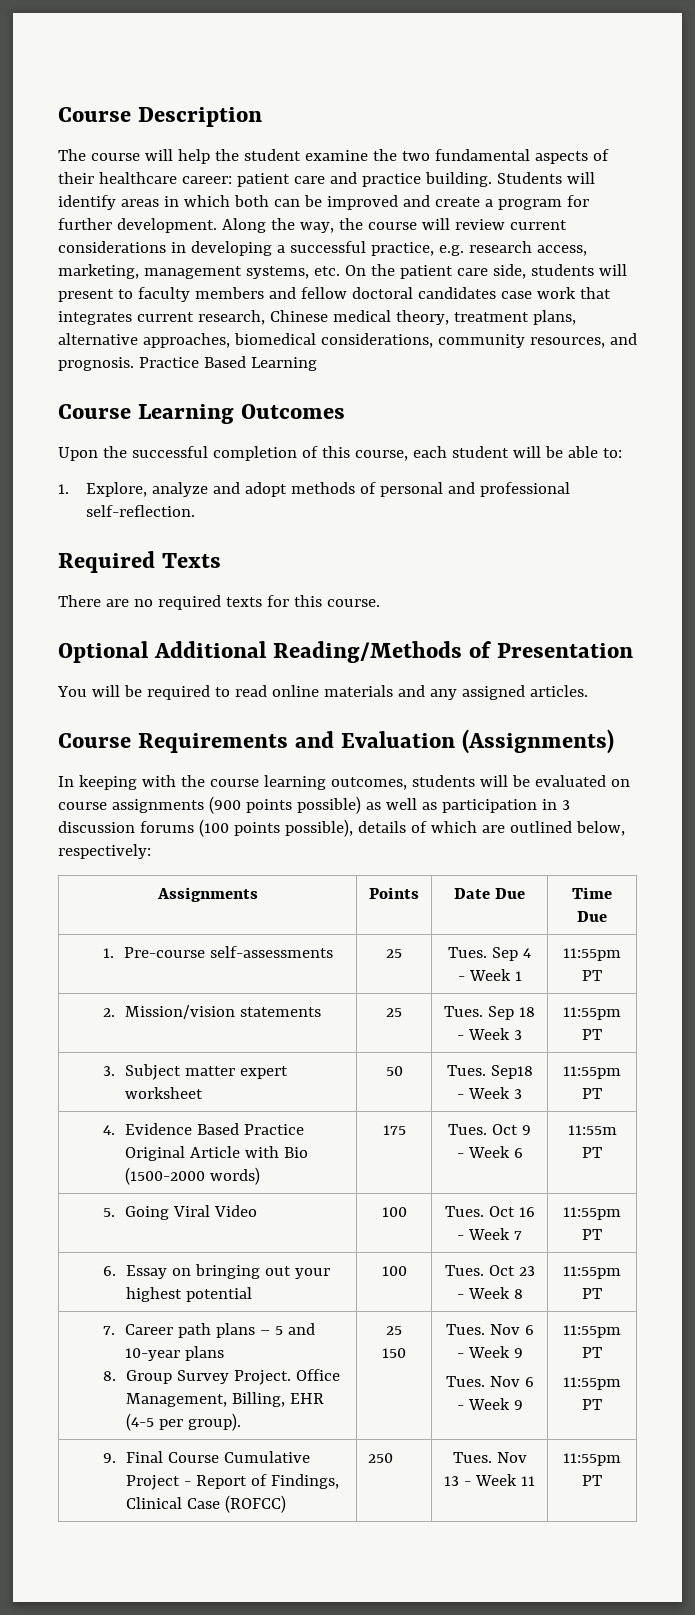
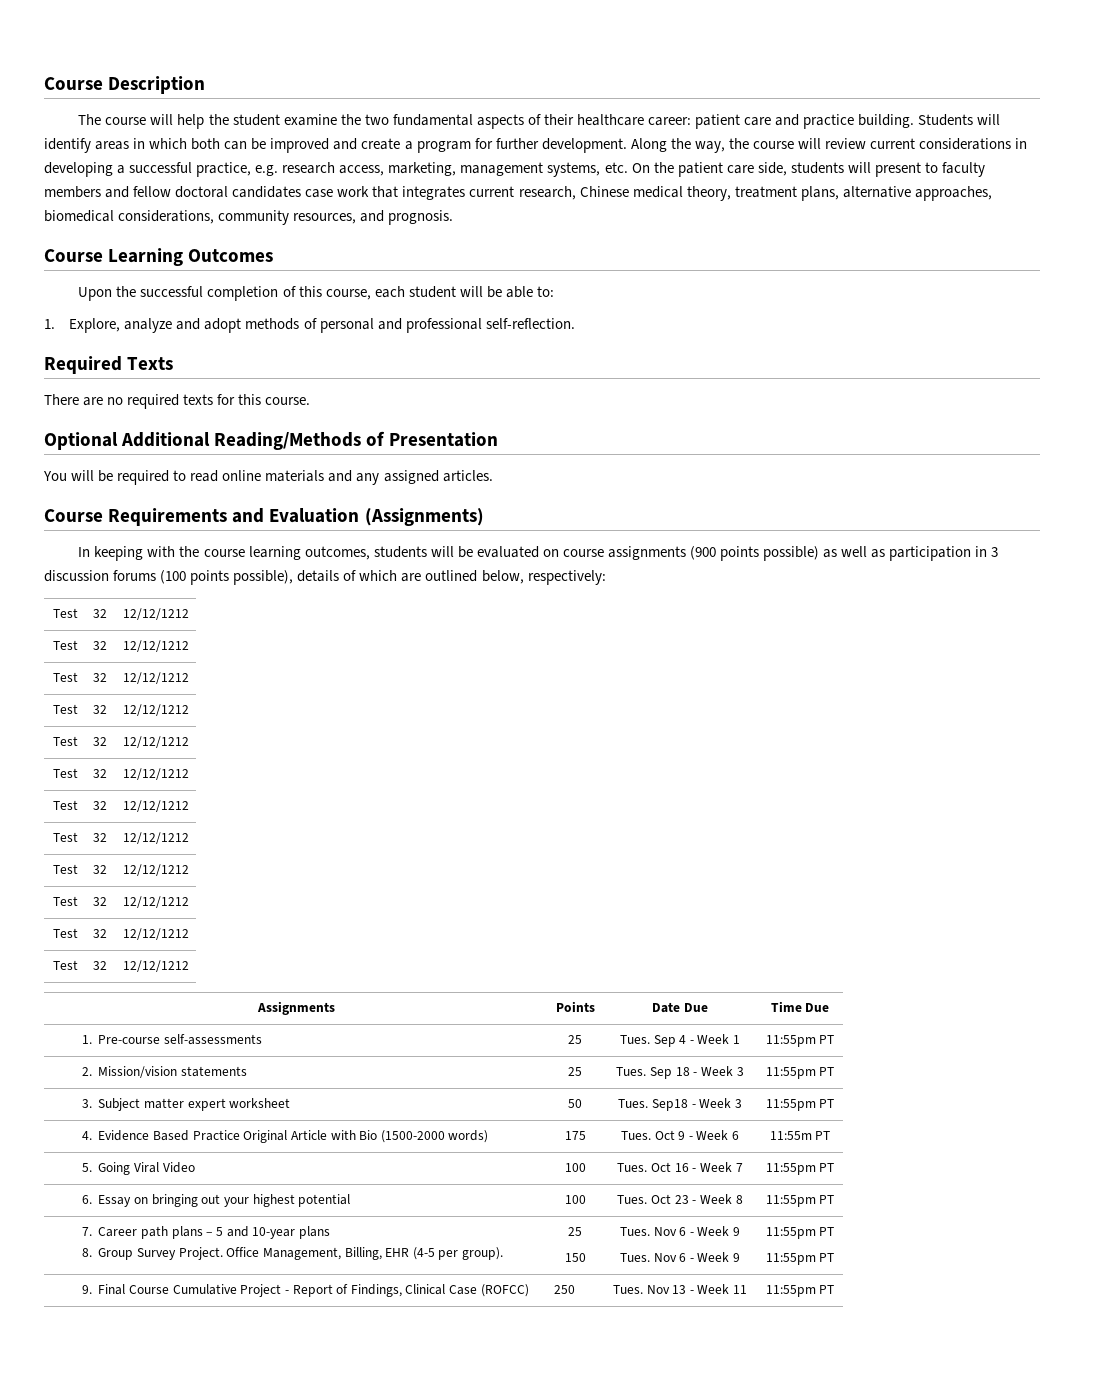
[138,356,317,371] Practice Based Learning -> (454, 217) none
(151, 851) none -> [52,608,78,618] [92,609,107,618] [122,608,189,620] [52,640,78,650] [92,641,107,650] [122,640,189,652] [52,672,78,682] [92,673,107,682] [122,672,189,684] [52,704,78,714] [92,705,107,714] [122,704,189,716] [52,736,78,746] [92,737,107,746] [122,736,189,748] [52,768,78,778] [92,769,107,778] [122,768,189,780] [52,800,78,810] [92,801,107,810] [122,800,189,812] [52,832,78,842] [92,833,107,842] [122,832,189,844] [52,864,78,874] [92,865,107,874] [122,864,189,876] [52,896,78,906] [92,897,107,906] [122,896,189,908] [52,928,78,938] [92,929,107,938] [122,928,189,940] [52,960,78,970] [92,961,107,970] [122,960,189,972] // Test | 32 | 12/12/1212 // Test | 32 | 12/12/1212 // Test | 32 | 12/12/1212 // Test | 32 | 12/12/1212 // Test | 32 | 12/12/1212 // Test | 32 | 12/12/1212 // Test | 32 | 12/12/1212 // Test | 32 | 12/12/1212 // Test | 32 | 12/12/1212 // Test | 32 | 12/12/1212 // Test | 32 | 12/12/1212 // Test | 32 | 12/12/1212

